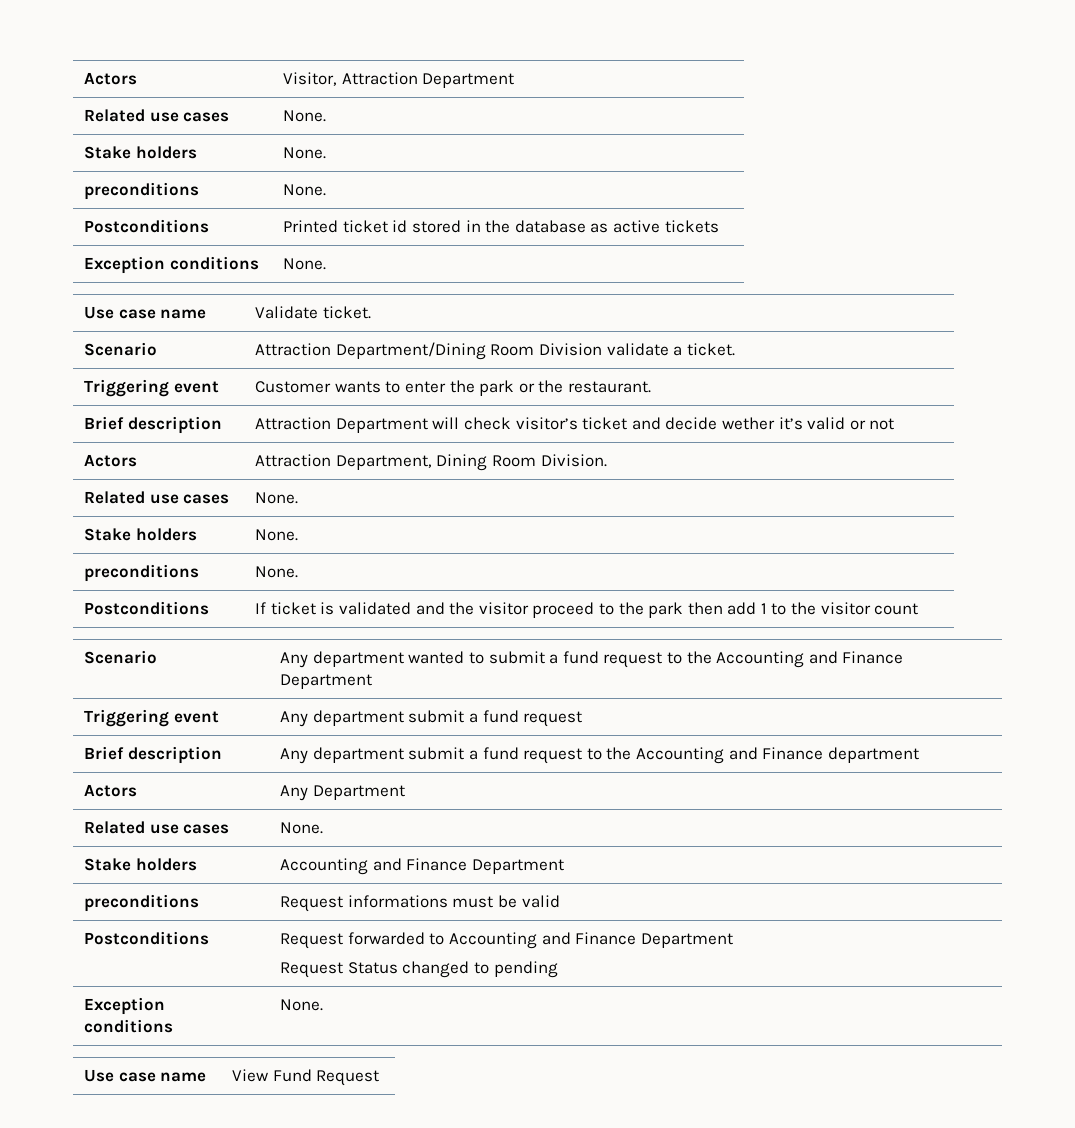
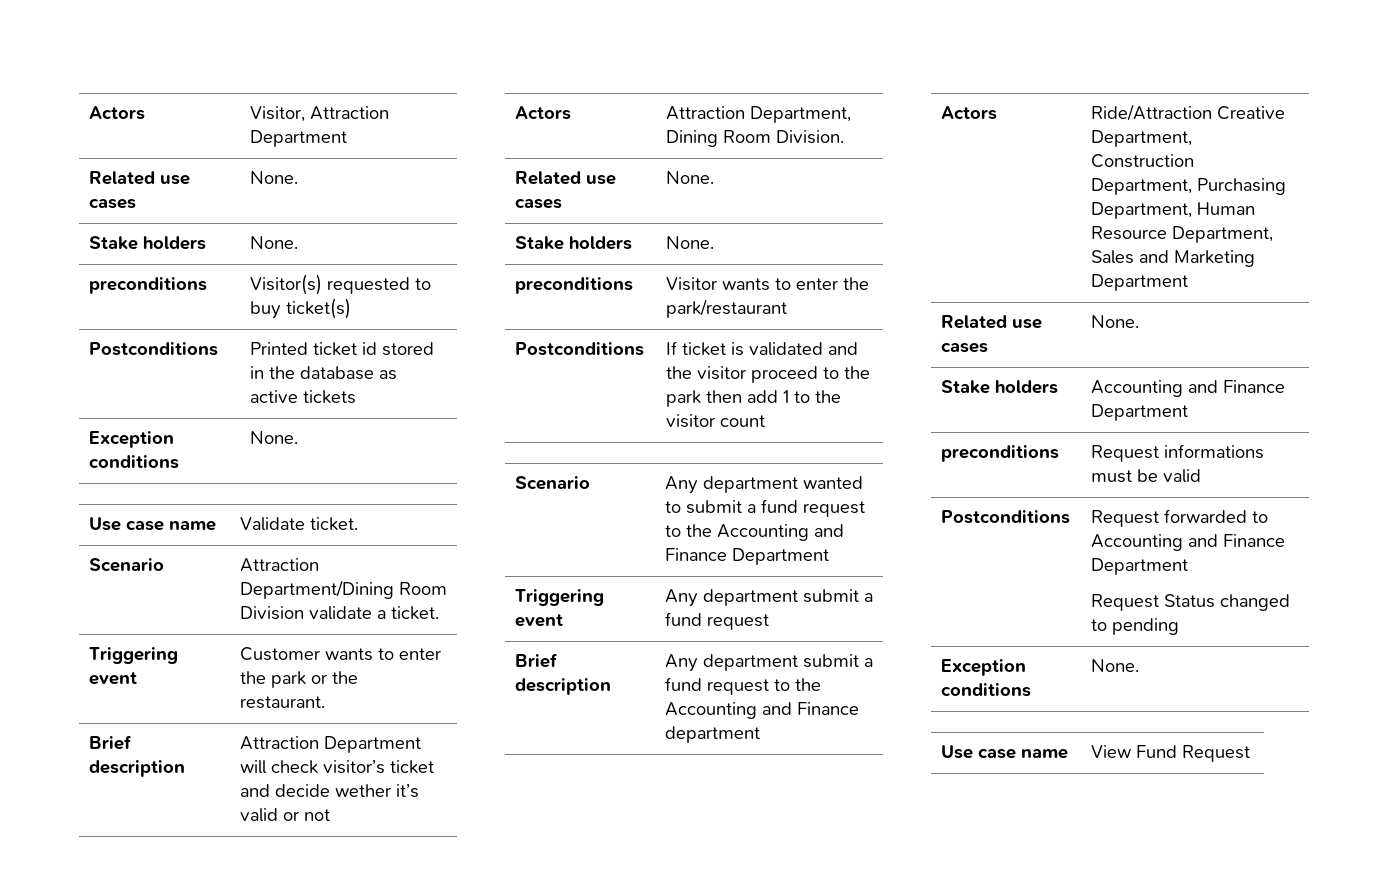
[283,184,327,196] None. -> [249,274,431,295] [249,298,351,319] Visitor(s) requested to buy ticket(s)
[255,566,299,578] None. -> [665,277,869,291] [665,299,787,318] Visitor wants to enter the park/restaurant
[280,785,309,801] Any -> [1090,104,1285,121] [1090,130,1192,147] [1090,154,1194,168] [1090,178,1286,195] [1090,202,1255,219] [1090,226,1273,243] [1090,250,1255,267] Ride/Attraction Creative Department, Construction Department, Purchasing Department, Human Resource Department, Sales and Marketing

